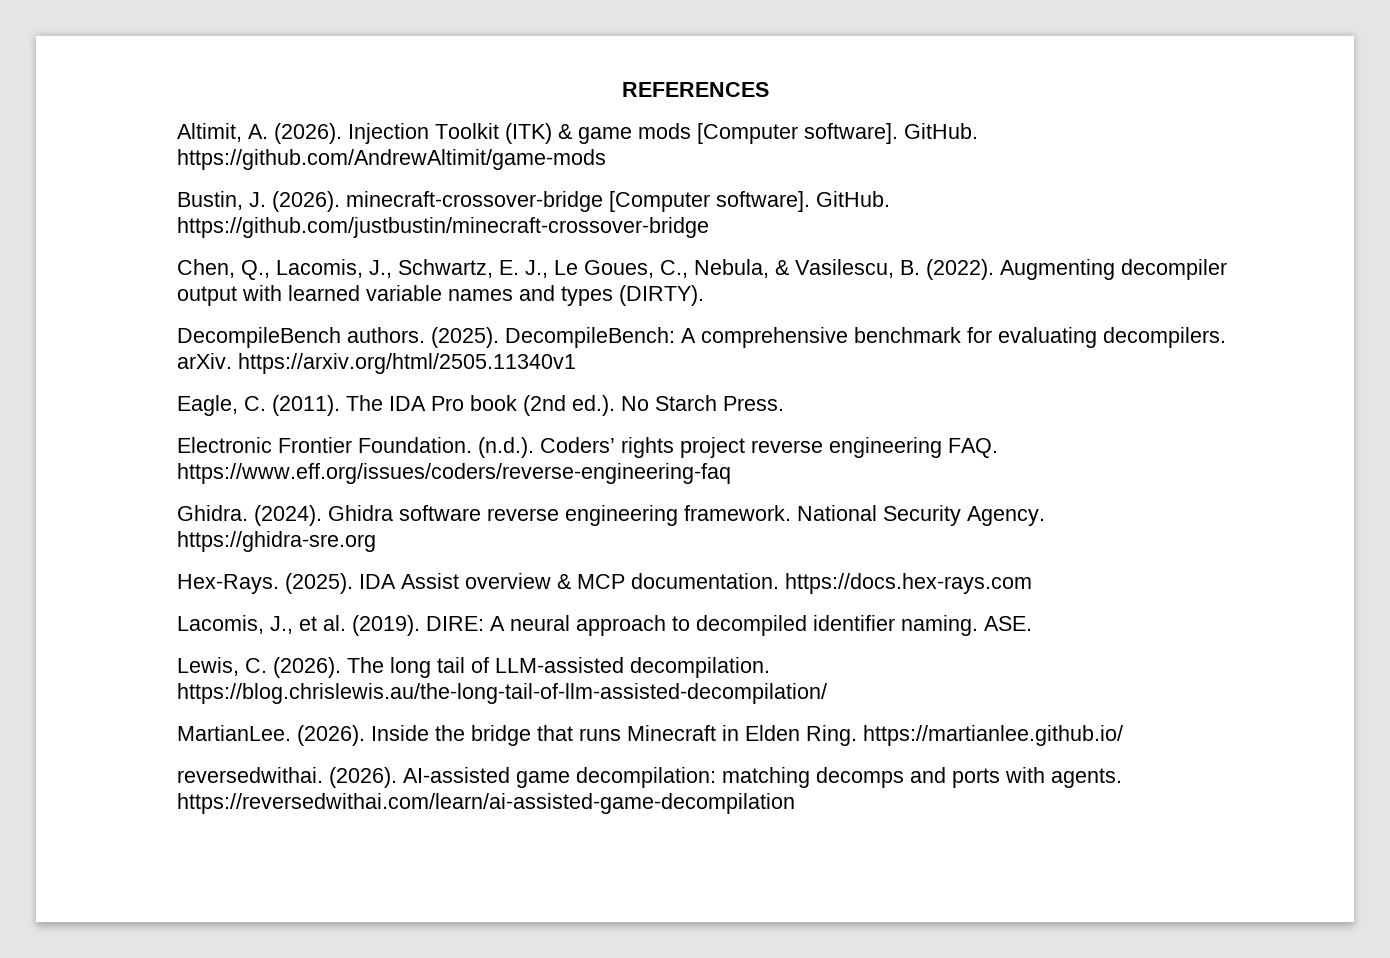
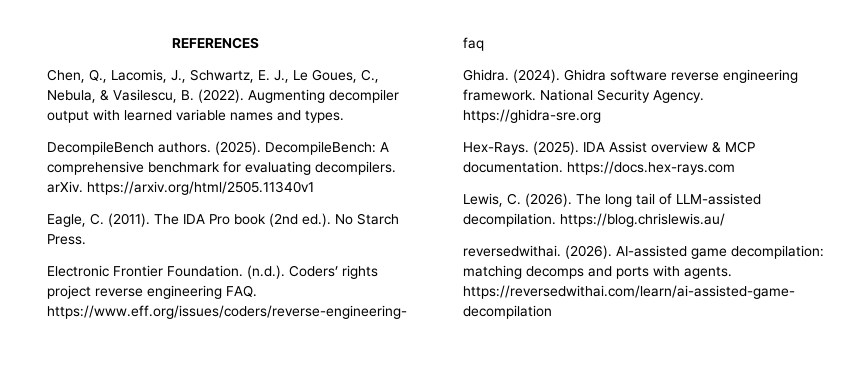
[176,123,978,144] [176,149,606,170] [176,191,890,212] [176,217,709,238] // Altimit, A. (2026). Injection Toolkit (ITK) & game mods [Computer software]. GitHub. https://github.com/AndrewAltimit/game-mods // Bustin, J. (2026). minecraft-crossover-bridge [Computer software]. GitHub. https://github.com/justbustin/minecraft-crossover-bridge -> (259, 43) none
[560,285,704,306] types (DIRTY). -> [305,110,345,123] types.
[176,615,1032,636] // Lacomis, J., et al. (2019). DIRE: A neural approach to decompiled identifier naming. ASE. -> (736, 168) none
[176,683,827,704] [176,725,1123,746] https://blog.chrislewis.au/the-long-tail-of-llm-assisted-decompilation/ // MartianLee. (2026). Inside the bridge that runs Minecraft in Elden Ring. https://martianlee.github.io/ -> [560,213,726,227] https://blog.chrislewis.au/

